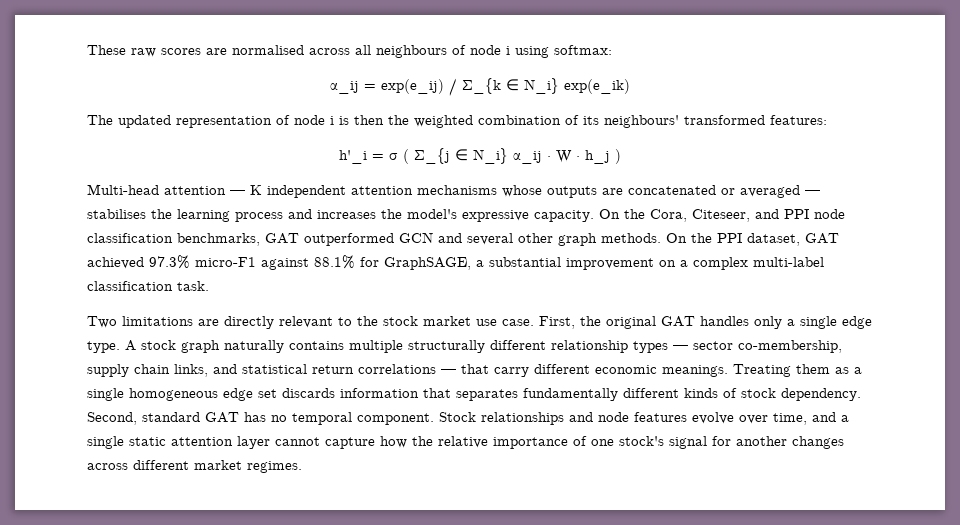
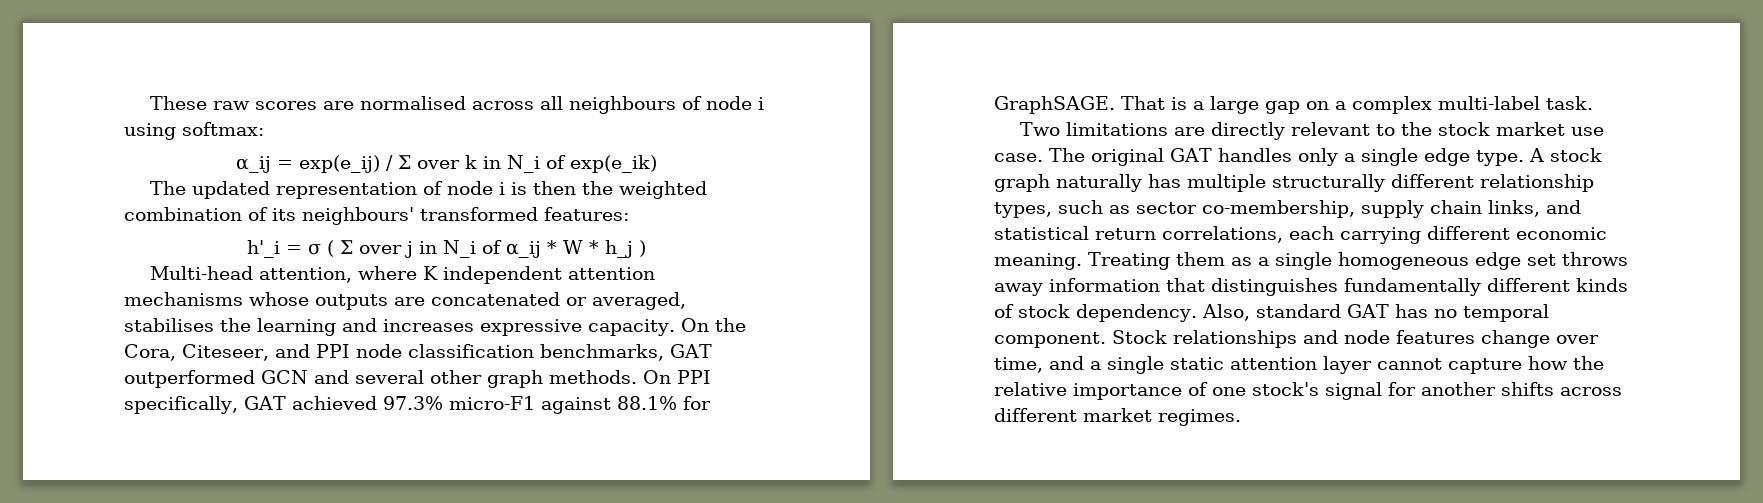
[462,78,559,94] Σ_{k ∈ N_i} -> [398,155,566,173] Σ over k in N_i of
[414,148,580,164] Σ_{j ∈ N_i} α_ij · W · -> [340,240,599,258] Σ over j in N_i of α_ij * W *
[164,186,245,195] attention — -> [259,266,418,283] attention, where
[740,185,820,198] averaged — -> [592,292,686,310] averaged,
[235,212,283,222] process -> (336, 327) none
[381,209,457,219] the model's -> (474, 325) none
[691,233,800,246] the PPI dataset, -> [677,370,711,384] [124,396,238,414] PPI specifically,
[384,257,654,270] GraphSAGE, a substantial improvement -> [994,96,1300,114] GraphSAGE. That is a large gap
[87,281,173,291] classification -> (1540, 103) none
[539,316,601,329] First, the -> [1049,148,1085,162] The
[289,341,344,350] contains -> [1148,174,1181,188] has
[633,341,688,353] types — -> [994,200,1130,218] types, such as
[358,364,529,377] correlations — that carry -> [1162,226,1421,244] correlations, each carrying
[662,365,728,377] meanings. -> [994,253,1082,270] meaning.
[282,388,335,398] discards -> [1562,252,1628,266] [994,283,1043,296] throws away
[456,389,518,401] separates -> [1211,278,1338,296] distinguishes
[87,412,137,425] Second, -> [1201,304,1250,321] Also,
[692,412,734,424] evolve -> [1481,330,1550,348] change
[792,436,844,449] changes -> [1501,382,1554,396] shifts

